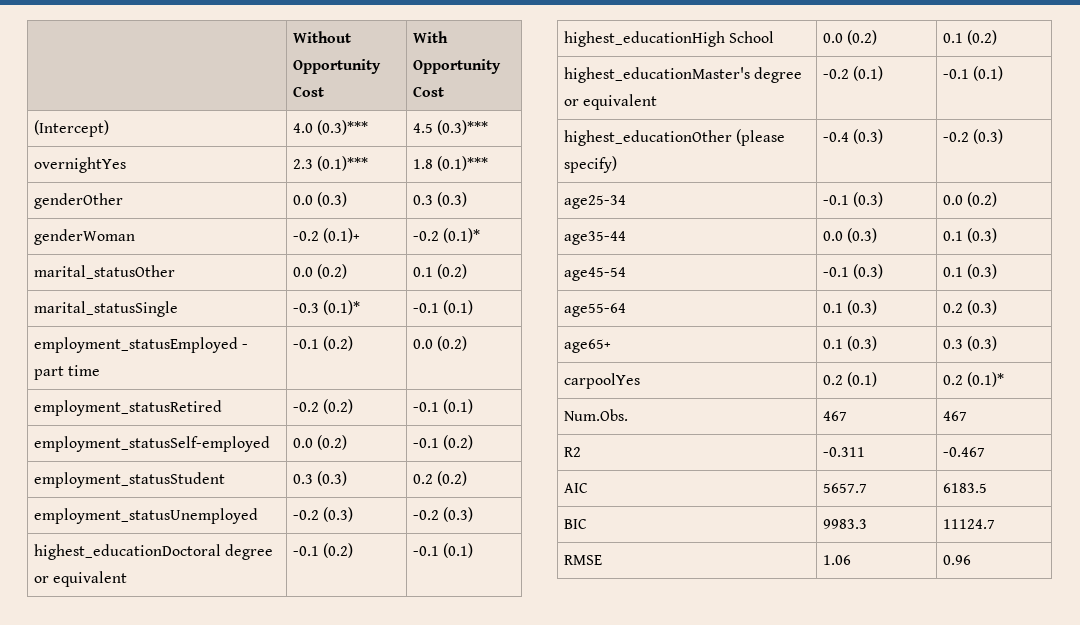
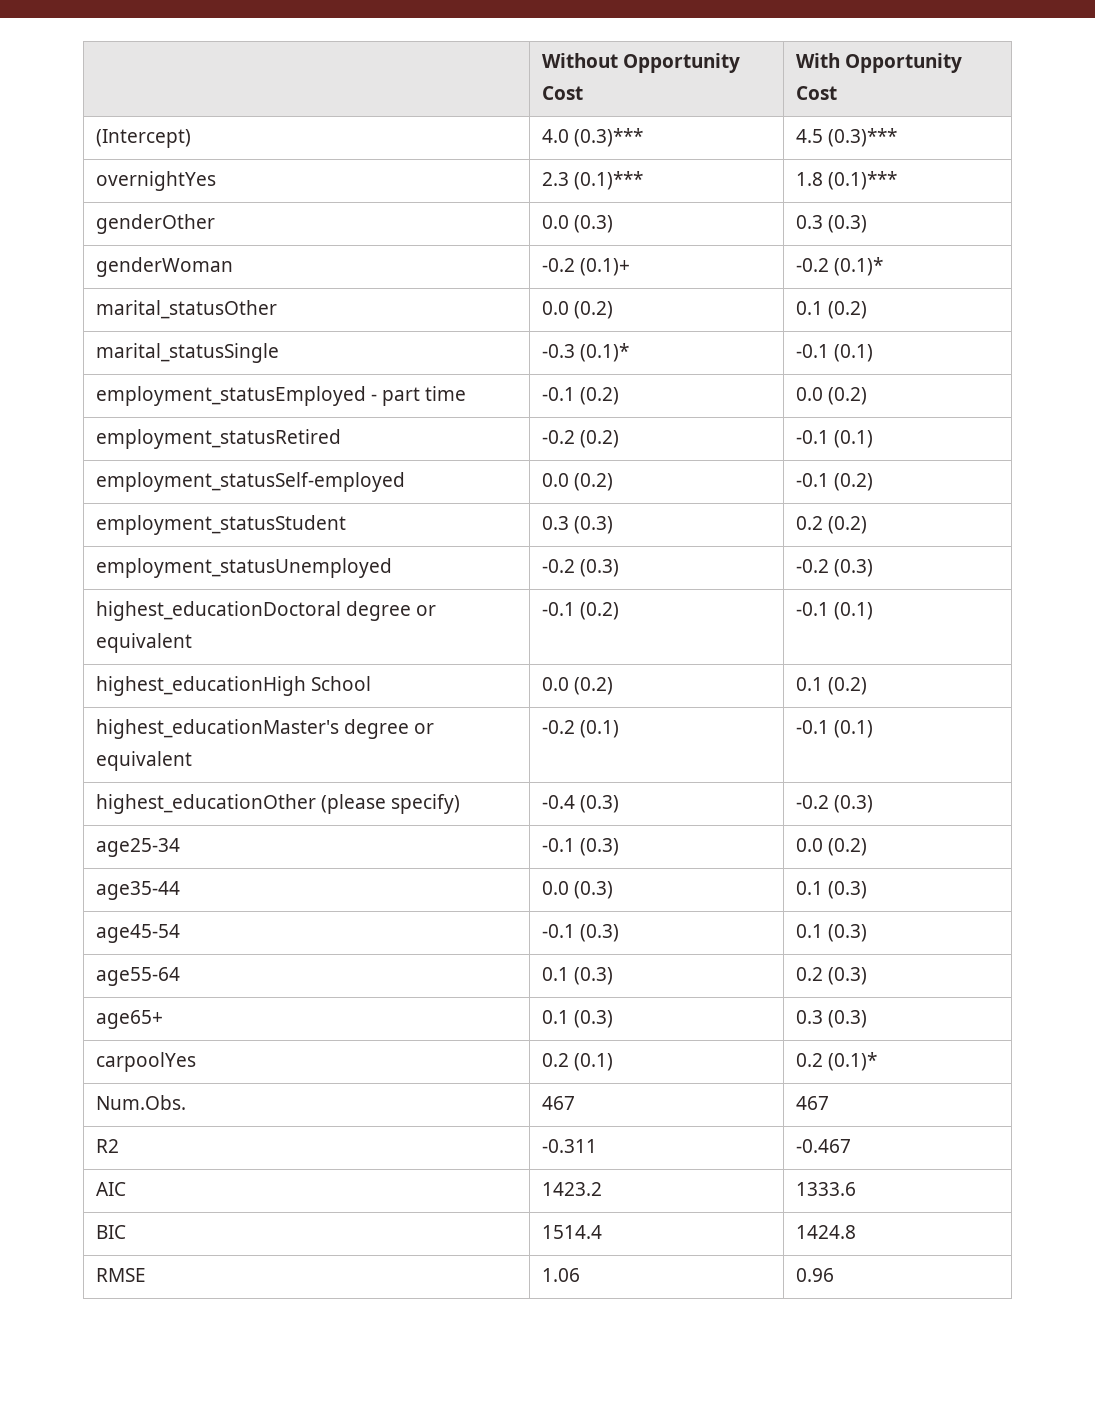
[822,483,867,493] [942,483,987,493] 5657.7 | 6183.5 -> [541,1182,602,1196] [795,1182,856,1196] 1423.2 | 1333.6
[822,519,867,529] [942,519,995,529] 9983.3 | 11124.7 -> [541,1225,602,1239] [795,1225,856,1239] 1514.4 | 1424.8

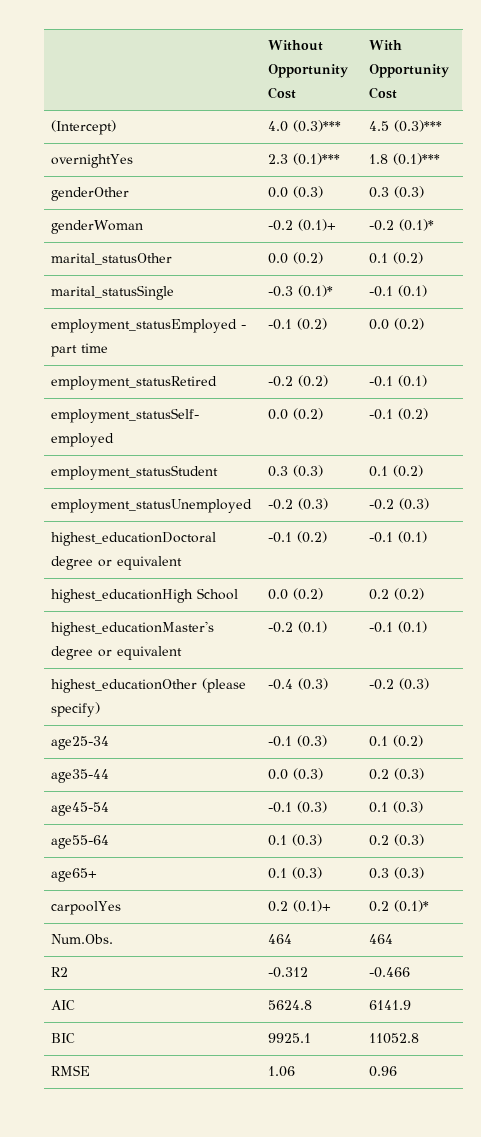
[795,516,823,530] 0.2 -> [369,466,389,477] 0.1
[795,677,823,691] 0.1 -> [369,589,390,600] 0.2
[795,838,823,852] 0.0 -> [369,736,389,747] 0.1
[795,881,823,895] 0.1 -> [369,769,390,780] 0.2
[573,1053,613,1071] (0.1) -> [293,900,332,912] (0.1)+
[541,1096,575,1110] [795,1096,829,1110] 467 | 467 -> [268,934,293,944] [369,934,394,944] 464 | 464
[541,1139,597,1153] [795,1139,851,1153] -0.311 | -0.467 -> [268,967,309,978] [369,967,411,978] -0.312 | -0.466
[541,1182,602,1196] [795,1182,856,1196] 1423.2 | 1333.6 -> [268,1000,313,1010] [369,1000,412,1010] 5624.8 | 6141.9
[541,1225,602,1239] [795,1225,856,1239] 1514.4 | 1424.8 -> [268,1033,312,1043] [369,1033,420,1044] 9925.1 | 11052.8

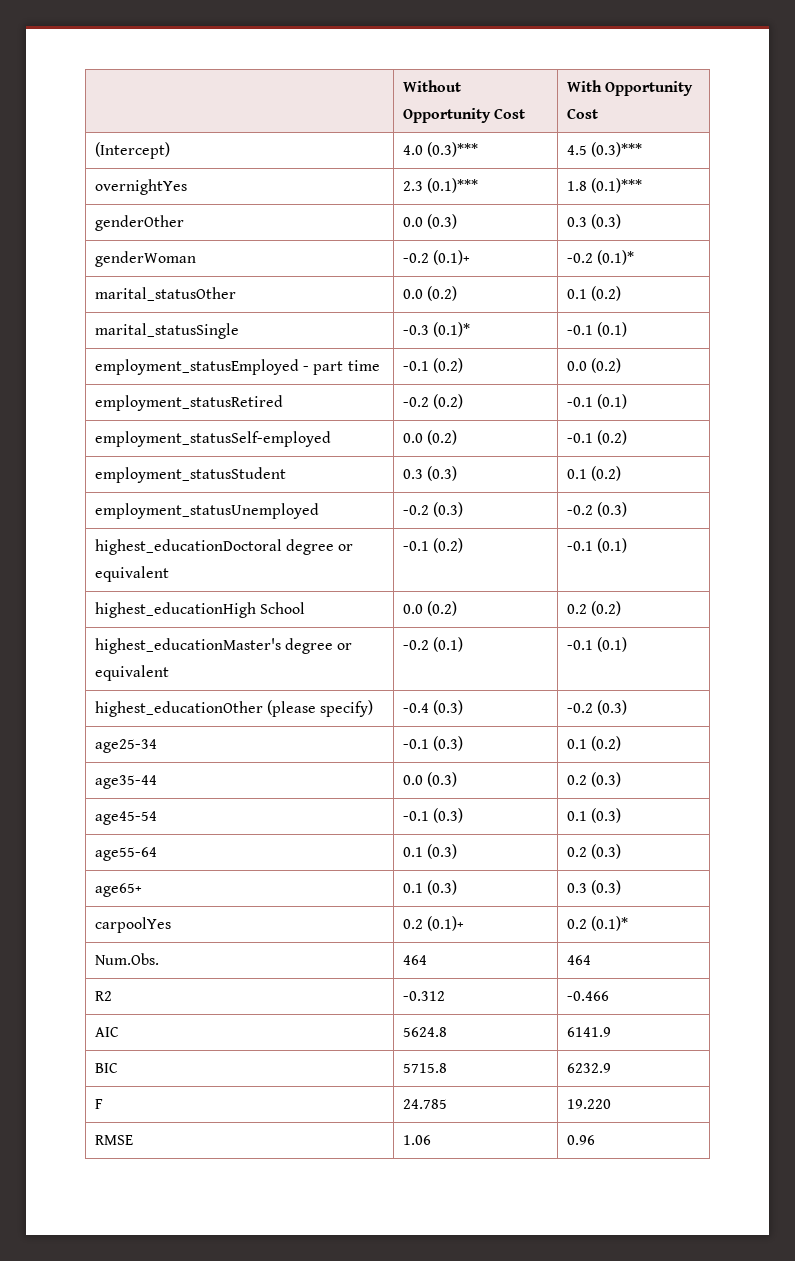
[268,1033,312,1043] [369,1033,420,1044] 9925.1 | 11052.8 -> [403,1063,448,1073] [567,1063,612,1073] [95,1099,104,1109] [403,1099,448,1109] [567,1099,612,1109] 5715.8 | 6232.9 // F | 24.785 | 19.220

